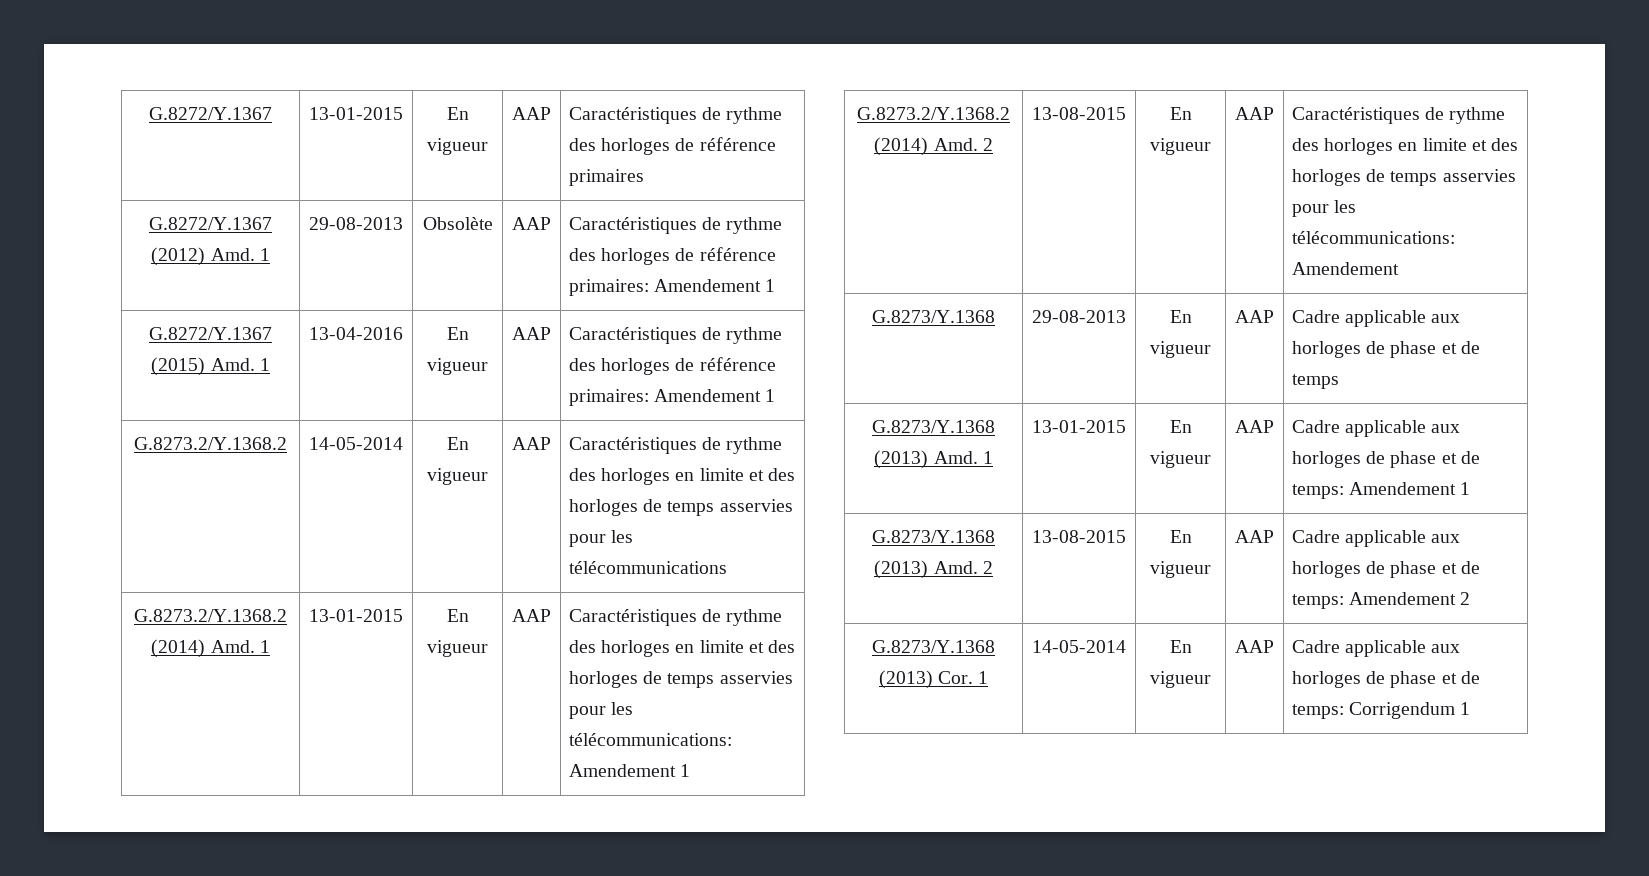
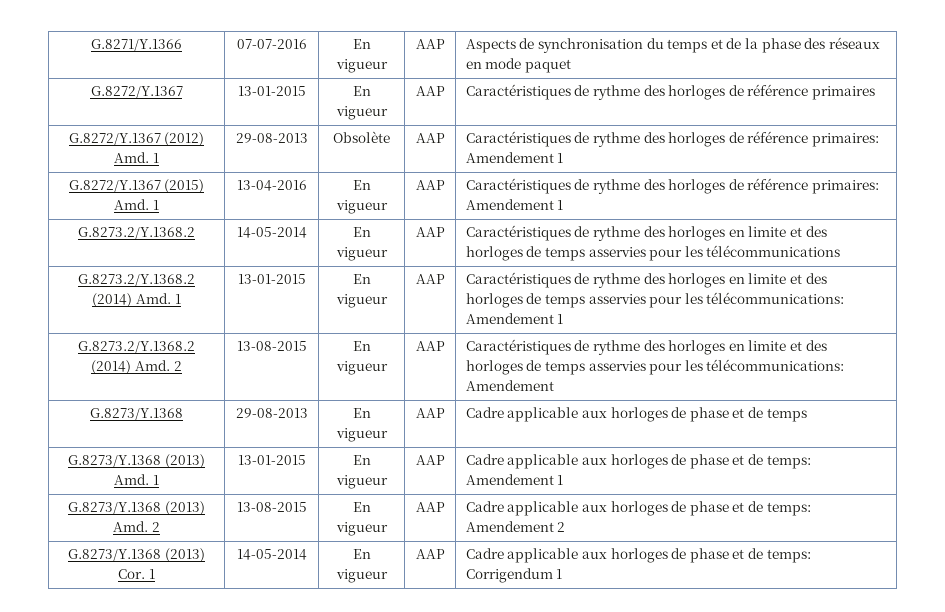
(149, 113) none -> [91,39,182,52] [236,39,307,49] [352,39,371,49] [335,59,388,73] [415,39,445,49] [465,37,881,53] [465,58,571,73] G.8271/Y.1366 | 07-07-2016 | En vigueur | AAP | Aspects de synchronisation du temps et de la phase des réseaux en mode paquet //

